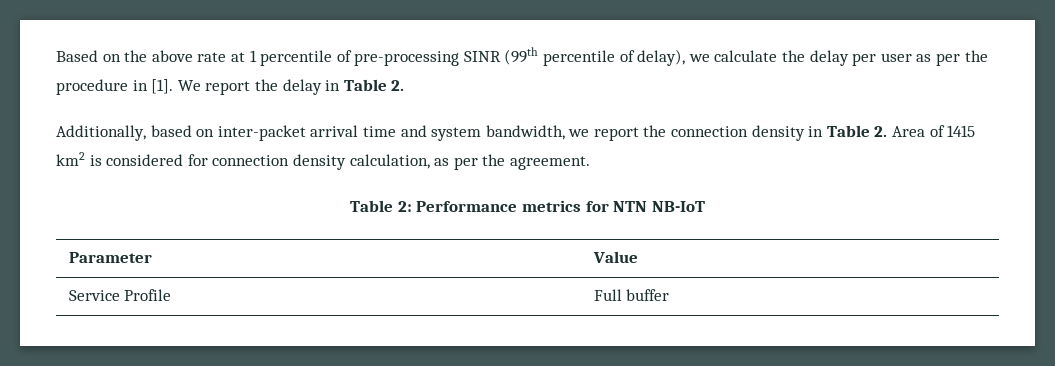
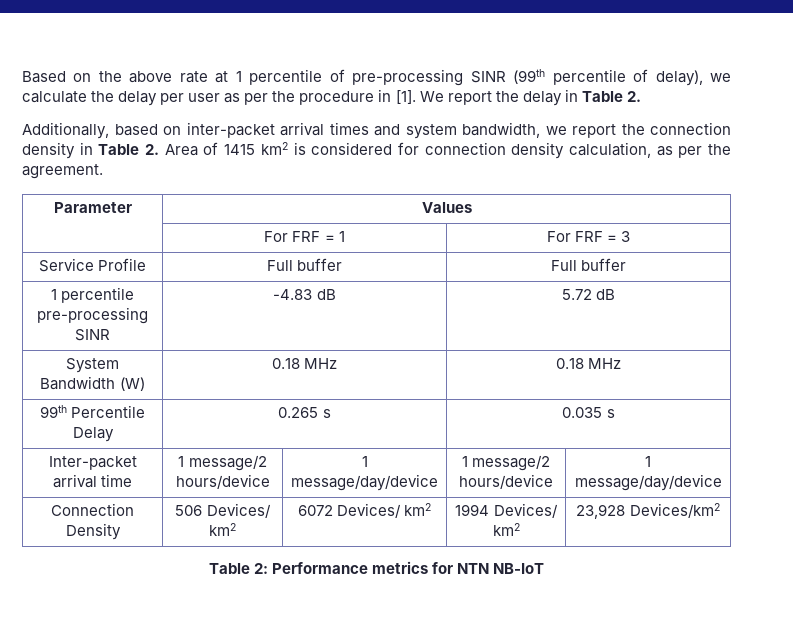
[362,126,396,137] time -> [329,122,369,135] times
(590, 163) none -> [53,202,132,213] [421,202,472,213] [264,231,345,242] [546,231,631,242] [38,258,147,272] [266,258,343,271] [550,258,627,271] [50,287,135,303] [37,307,148,324] [75,329,110,341] [273,289,336,300] [561,289,616,300] [66,358,119,373] [40,376,145,391] [271,358,338,369] [555,358,622,369] [39,405,146,418] [72,427,114,442] [278,407,331,418] [562,407,615,418] [48,456,137,470] [52,474,133,488] [178,455,267,471] [175,474,270,489] [361,456,368,467] [291,474,438,491] [461,455,551,471] [459,474,553,489] [645,456,651,467] [574,474,722,491] [51,503,134,516] [65,523,121,540] [175,503,271,518] [209,523,236,536] [297,503,432,518] [455,503,558,518] [492,523,520,536] [576,503,720,519] // Parameter | Values // | For FRF = 1 | For FRF = 3 // Service Profile | Full buffer | Full buffer // 1 percentile pre-processing SINR | -4.83 dB | 5.72 dB // System Bandwidth (W) | 0.18 MHz | 0.18 MHz // 99th Percentile Delay | 0.265 s | 0.035 s // Inter-packet arrival time | 1 message/2 hours/device | 1 message/day/device | 1 message/2 hours/device | 1 message/day/device // Connection Density | 506 Devices/ km2 | 6072 Devices/ km2 | 1994 Devices/ km2 | 23,928 Devices/km2
[68,252,152,263] [592,251,638,263] [68,289,172,301] [593,289,670,301] // Parameter | Value // Service Profile | Full buffer -> (545, 568) none

